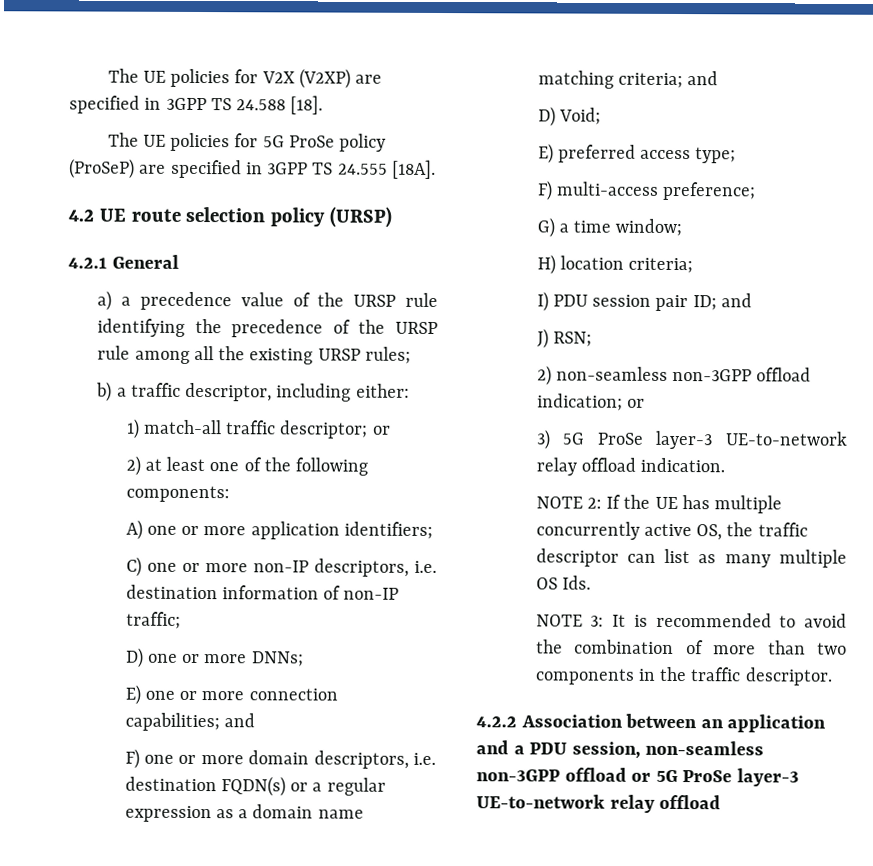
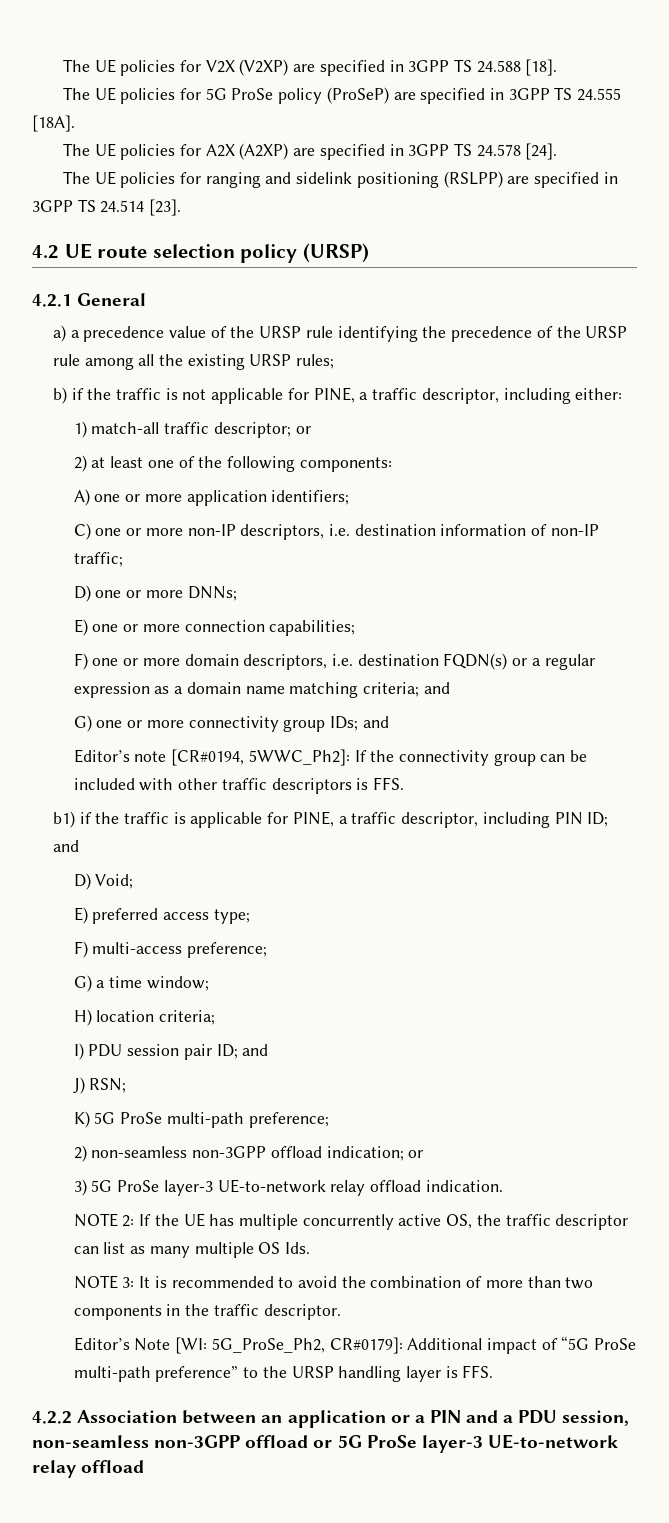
(436, 169) none -> [62,143,558,160] [62,171,618,188] [32,199,182,216] // The UE policies for A2X (A2XP) are specified in 3GPP TS 24.578 [24]. // The UE policies for ranging and sidelink positioning (RSLPP) are specified in 3GPP TS 24.514 [23].
(113, 391) none -> [71,387,355,404] if the traffic is not applicable for PINE,
[223,713,255,728] and -> (356, 628) none
(719, 78) none -> [73,715,389,732] [73,749,588,766] [73,777,405,794] [52,811,609,828] [52,840,79,852] // G) one or more connectivity group IDs; and // Editor’s note [CR#0194, 5WWC_Ph2]: If the connectivity group can be included with other traffic descriptors is FFS. // b1) if the traffic is applicable for PINE, a traffic descriptor, including PIN ID; and
(592, 339) none -> [73,1111,329,1128] // K) 5G ProSe multi-path preference;
(833, 676) none -> [73,1336,637,1354] [73,1365,494,1382] // Editor’s Note [WI: 5G_ProSe_Ph2, CR#0179]: Additional impact of “5G ProSe multi-path preference” to the URSP handling layer is FFS.
(827, 723) none -> [390,1410,461,1423] or a PIN

